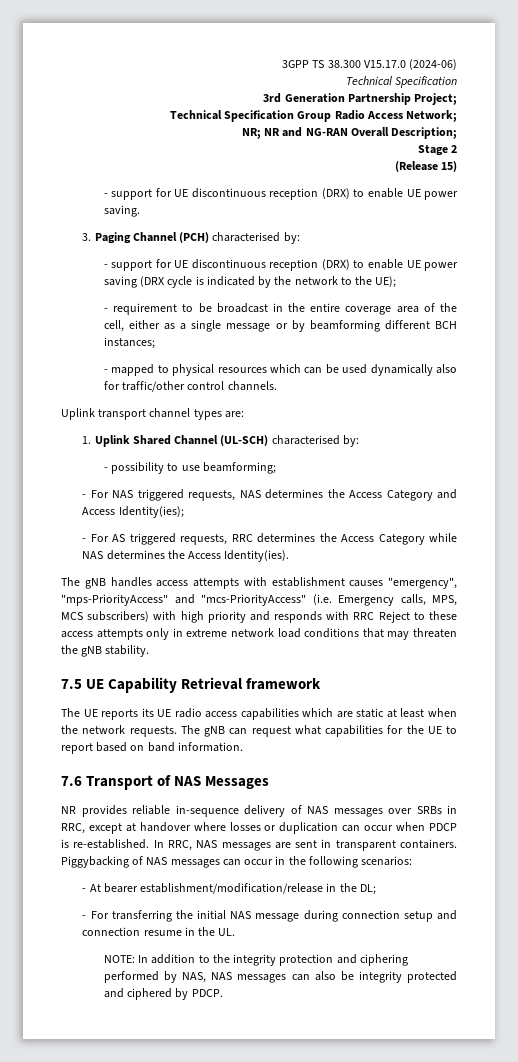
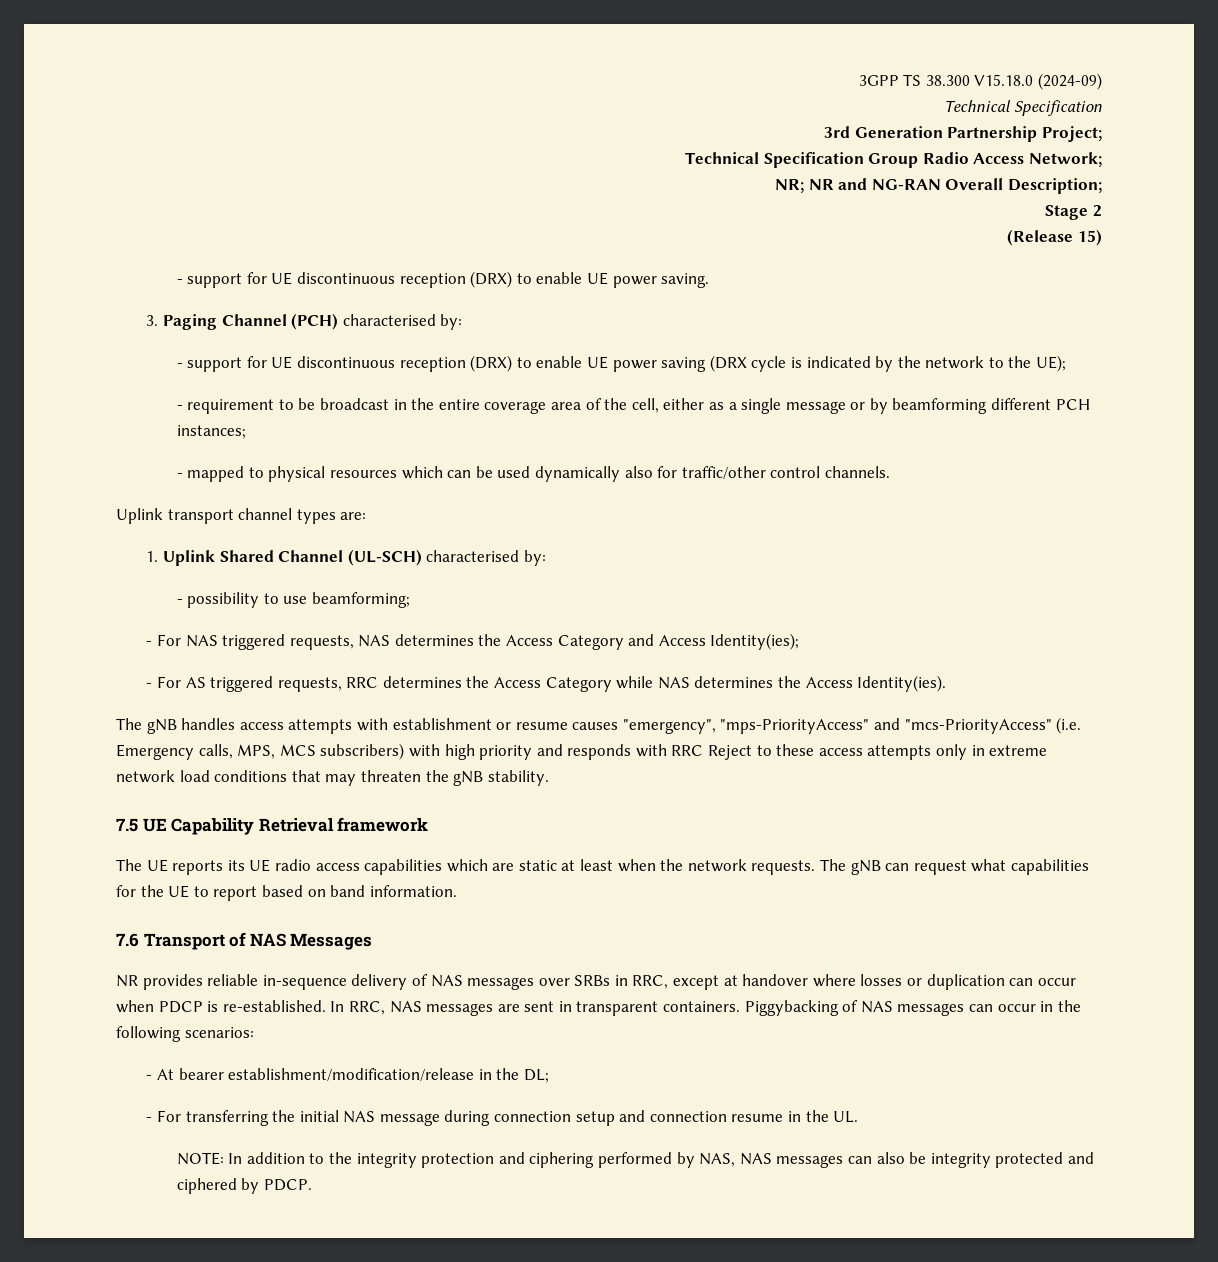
[363,59,457,70] V15.17.0 (2024-06) -> [974,73,1102,90] V15.18.0 (2024-09)
[435,321,457,329] BCH -> [1055,399,1090,410] PCH
(345, 582) none -> [496,722,568,730] or resume

